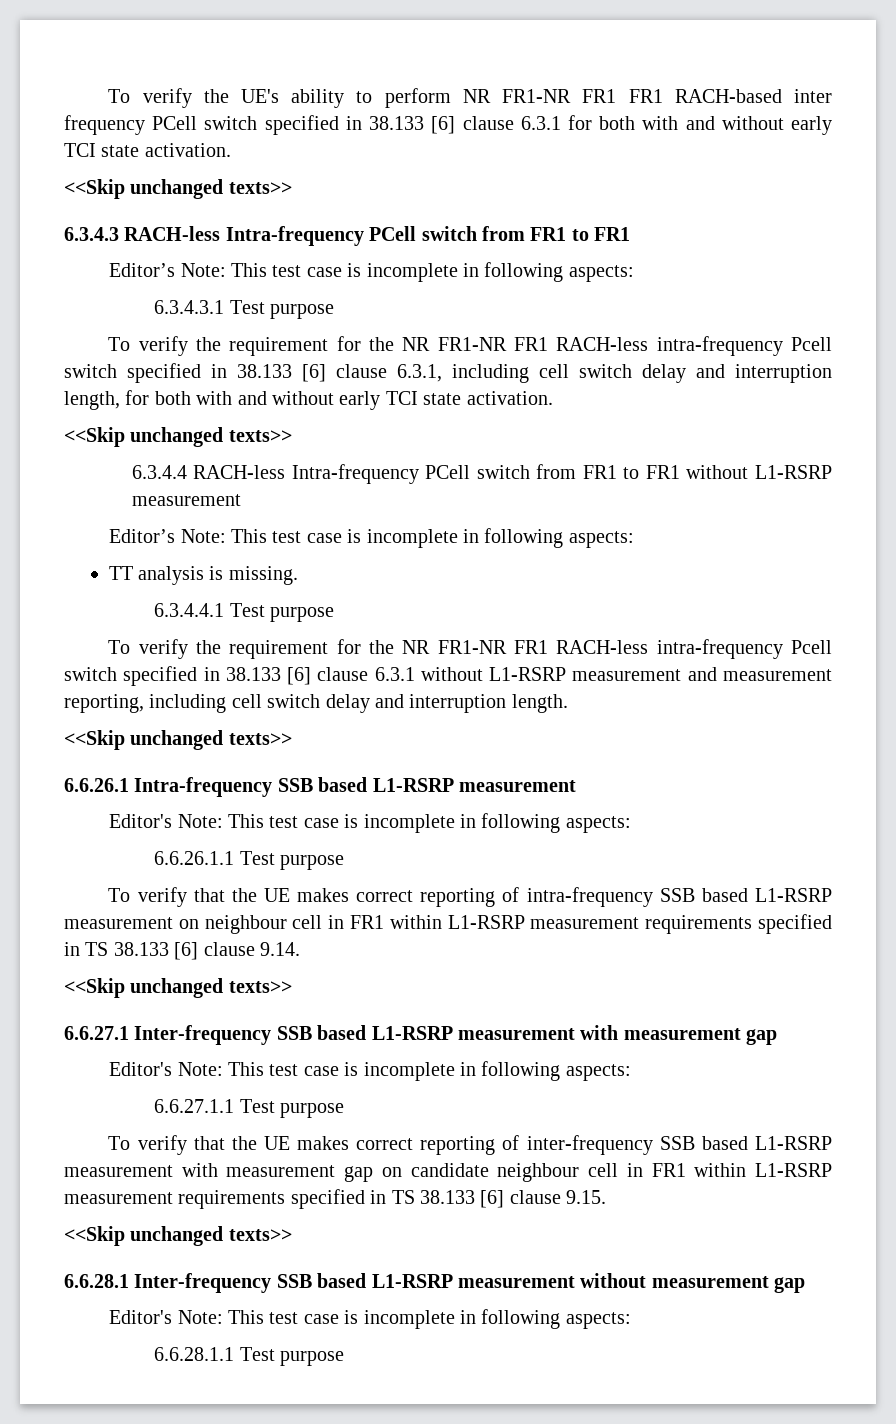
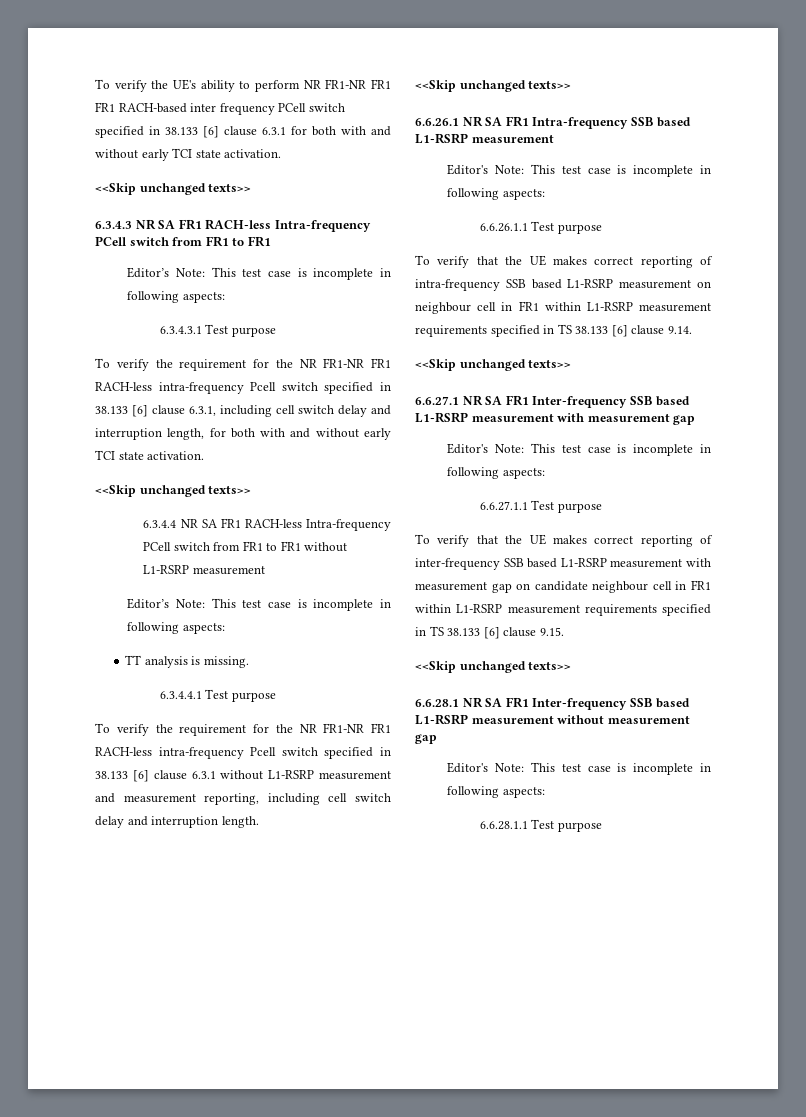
(119, 234) none -> [135,219,202,230] NR SA FR1
(187, 472) none -> [180,518,241,528] NR SA FR1
(129, 785) none -> [462,116,529,127] NR SA FR1
(129, 1033) none -> [462,395,529,406] NR SA FR1
(129, 1281) none -> [462,697,529,708] NR SA FR1

